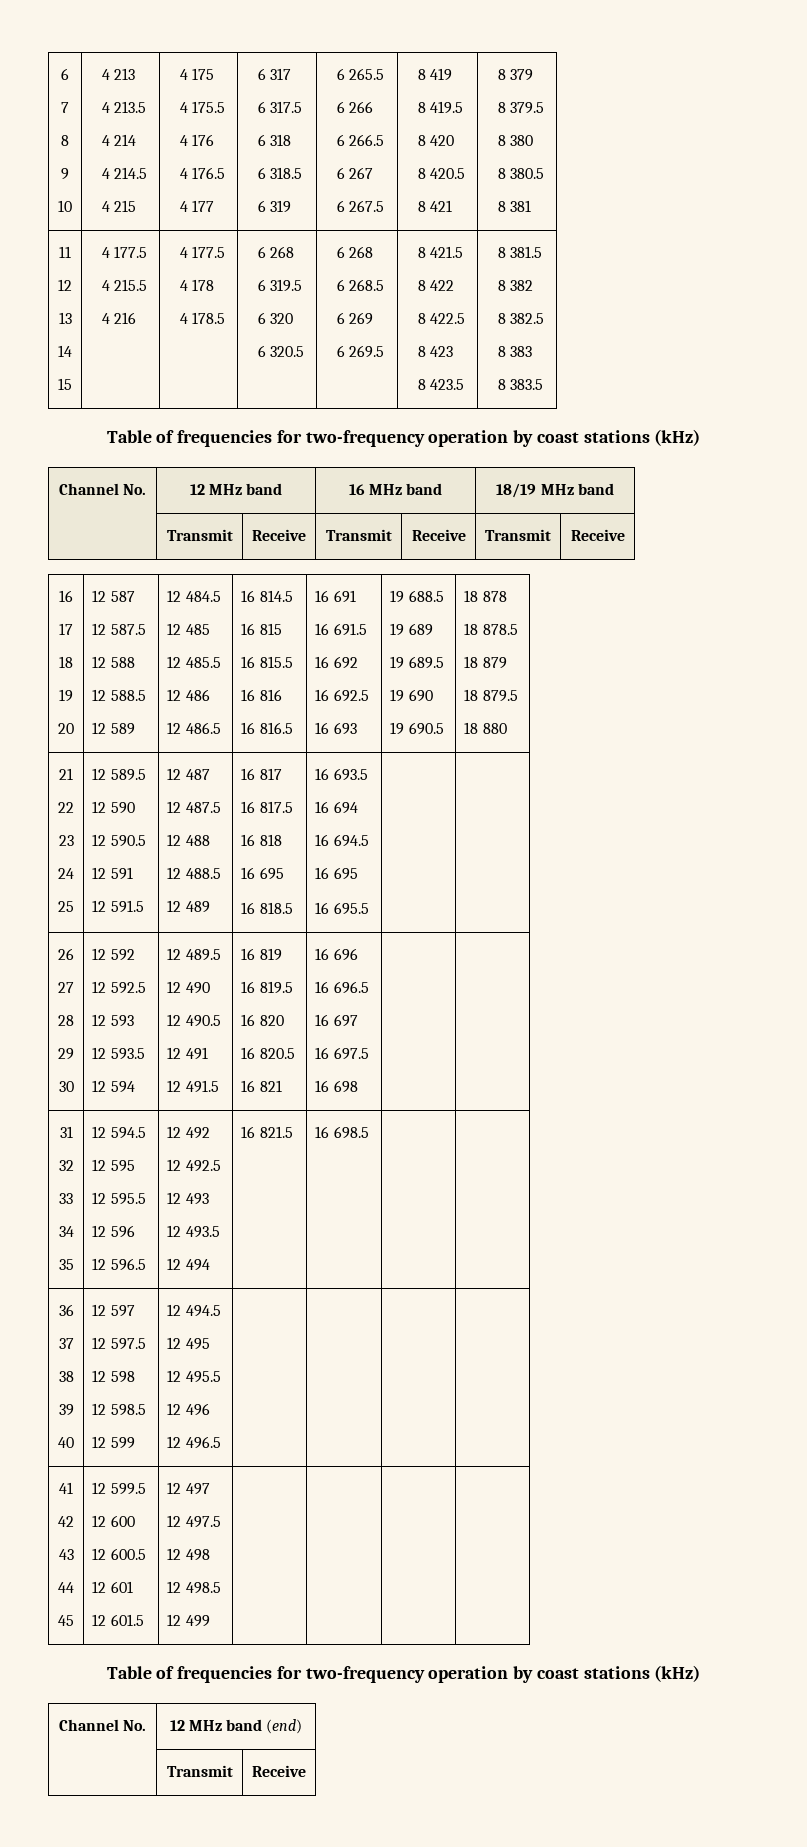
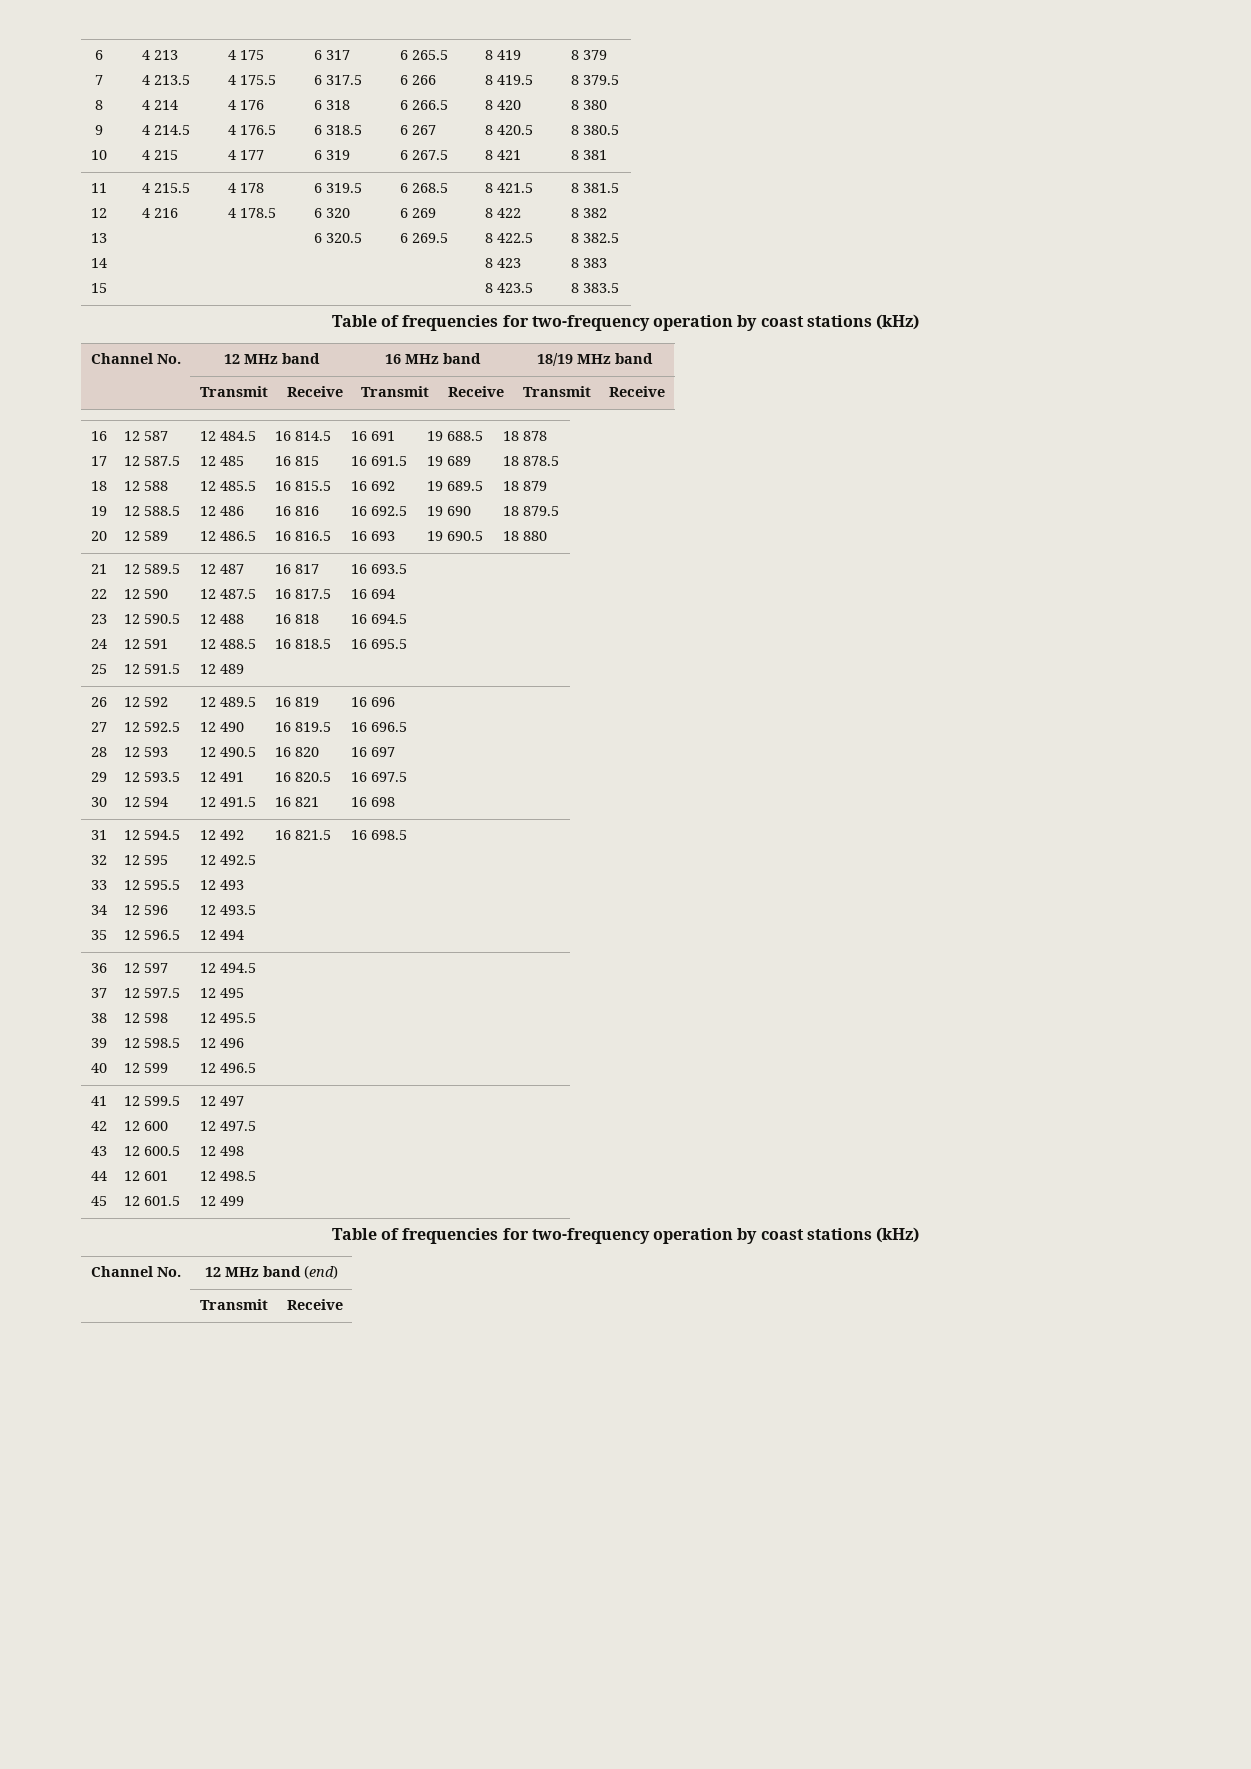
[114,246,148,258] [102,280,111,291] 177.5 // 4 -> (150, 188) none
[192,246,226,258] [180,280,189,291] 177.5 // 4 -> (236, 188) none
[270,246,295,258] [258,279,267,291] 268 // 6 -> (322, 188) none
[349,246,374,258] [337,279,346,291] 268 // 6 -> (408, 188) none
[241,867,284,880] // 16 695 -> (319, 619) none
[315,867,358,880] // 16 695 -> (407, 619) none

